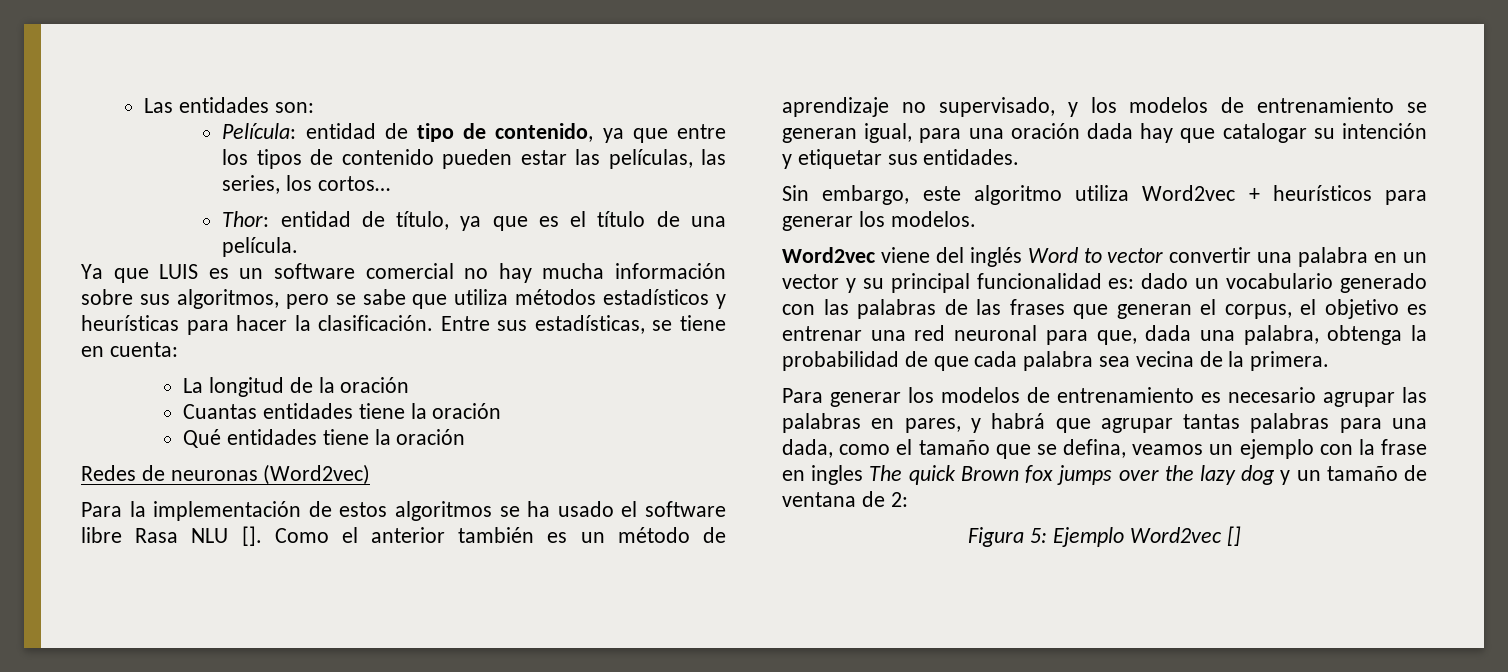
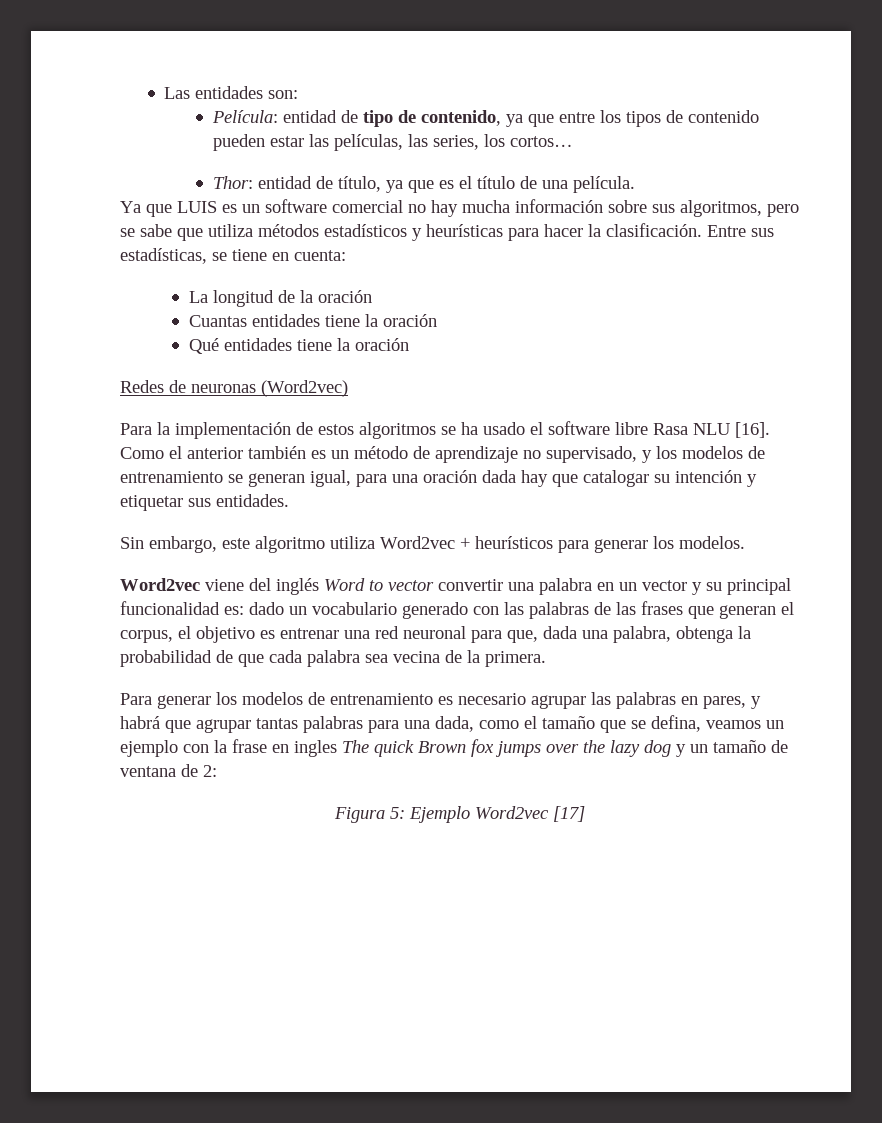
[241,526,262,546] []. -> [735,422,770,438] [16].
[1226,526,1241,546] [] -> [552,806,585,822] [17]

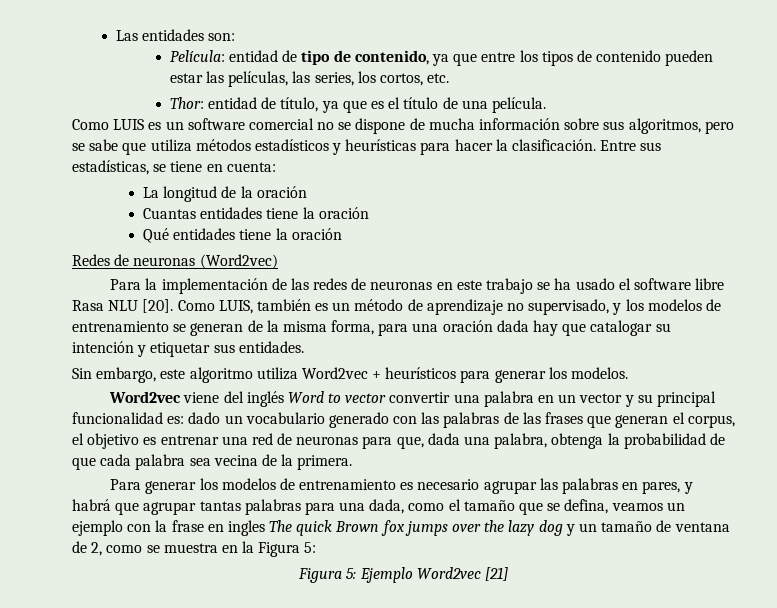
[509,136,573,147] cortos… -> [380,73,450,86] cortos, etc.
[120,201,172,217] Ya que -> [72,119,109,130] Como
[431,200,458,217] hay -> [338,118,425,134] se dispone de
[318,422,436,439] estos algoritmos -> [290,278,534,294] las redes de neuronas en este trabajo
[735,422,770,438] [120,446,243,459] [16]. Como el anterior -> [142,299,253,314] [20]. Como LUIS,
[310,470,351,487] igual, -> [247,320,375,335] de la misma forma,
[403,626,466,639] neuronal -> [277,433,359,445] de neuronas
[203,765,217,777] 2: -> [91,541,317,557] 2, como se muestra en la Figura 5:
[552,806,585,822] [17] -> [484,567,508,581] [21]

